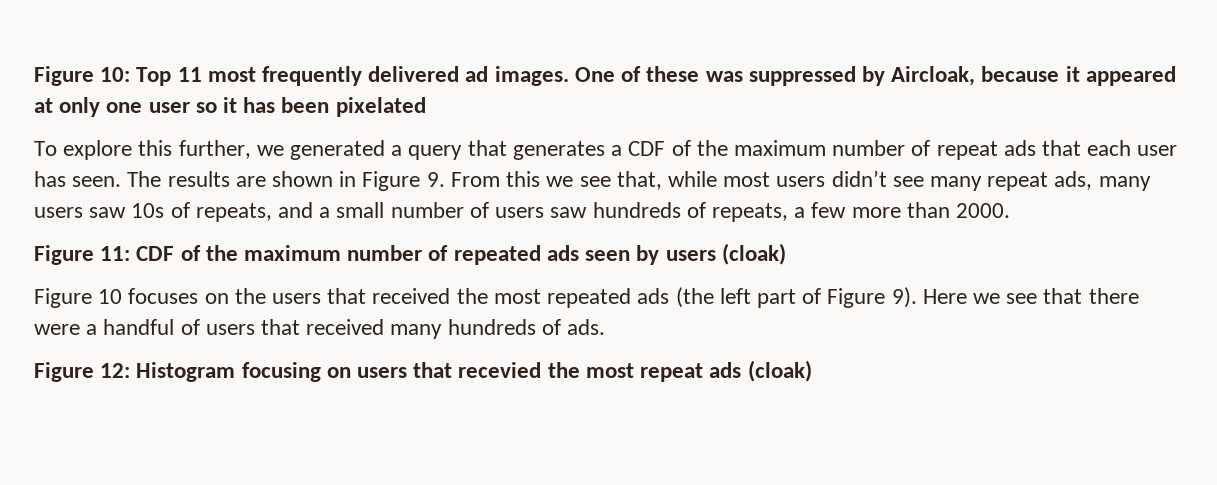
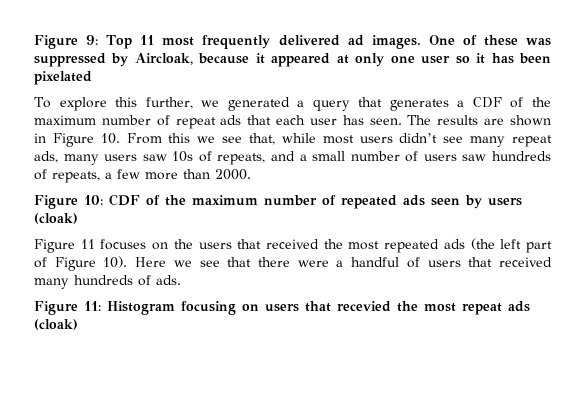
[34,66,131,86] Figure 10: -> [34,35,99,49] Figure 9:
[426,172,445,187] 9. -> [100,133,120,144] 10.
[100,246,131,261] 11: -> [84,195,103,205] 10:
[98,289,123,304] 10 -> [80,239,95,249] 11
[891,287,917,308] 9). -> [103,256,128,268] 10).
[100,363,131,378] 12: -> [84,301,101,311] 11:

